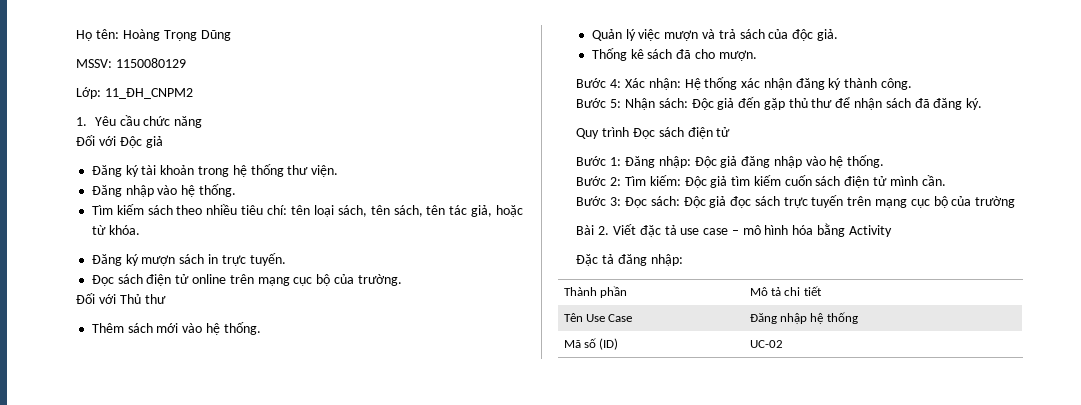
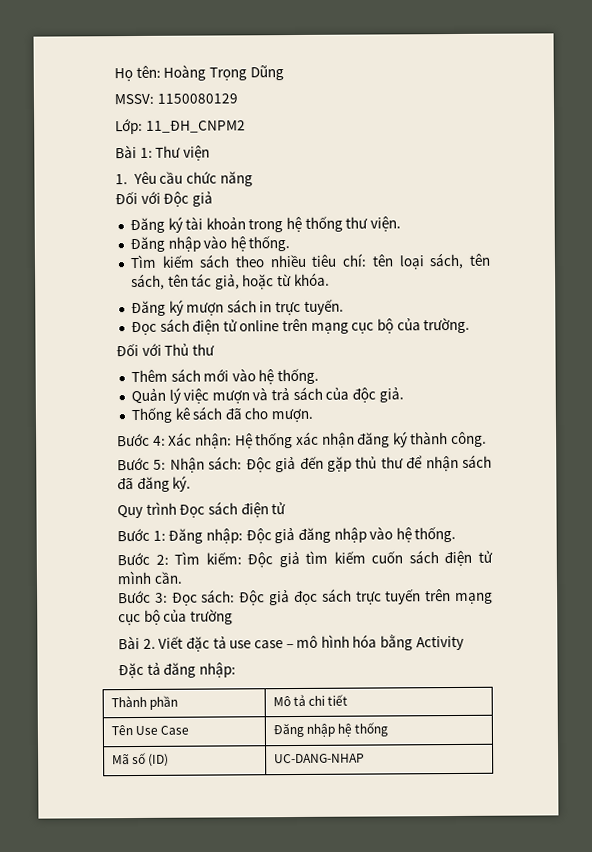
(194, 93) none -> [115,144,210,161] // Bài 1: Thư viện
[749,340,783,348] UC-02 -> [273,753,365,764] UC-DANG-NHAP

